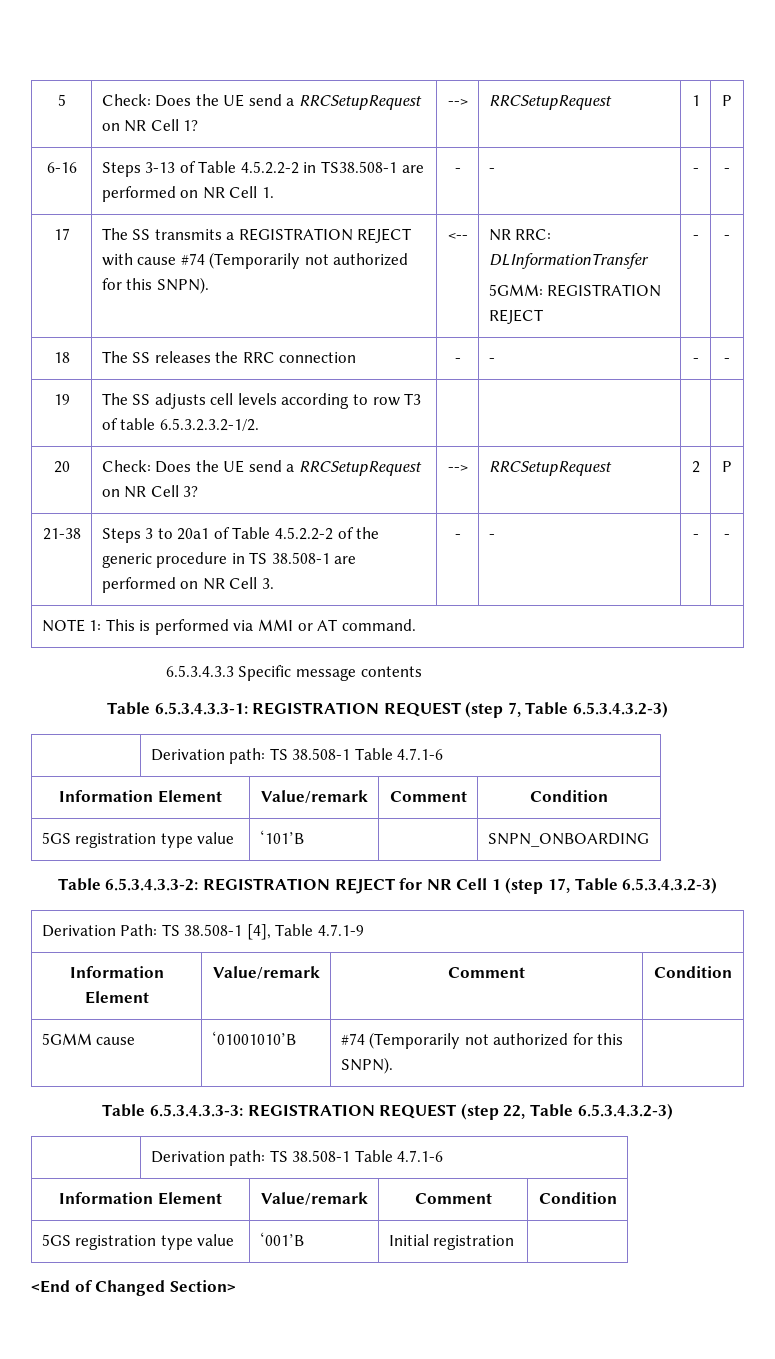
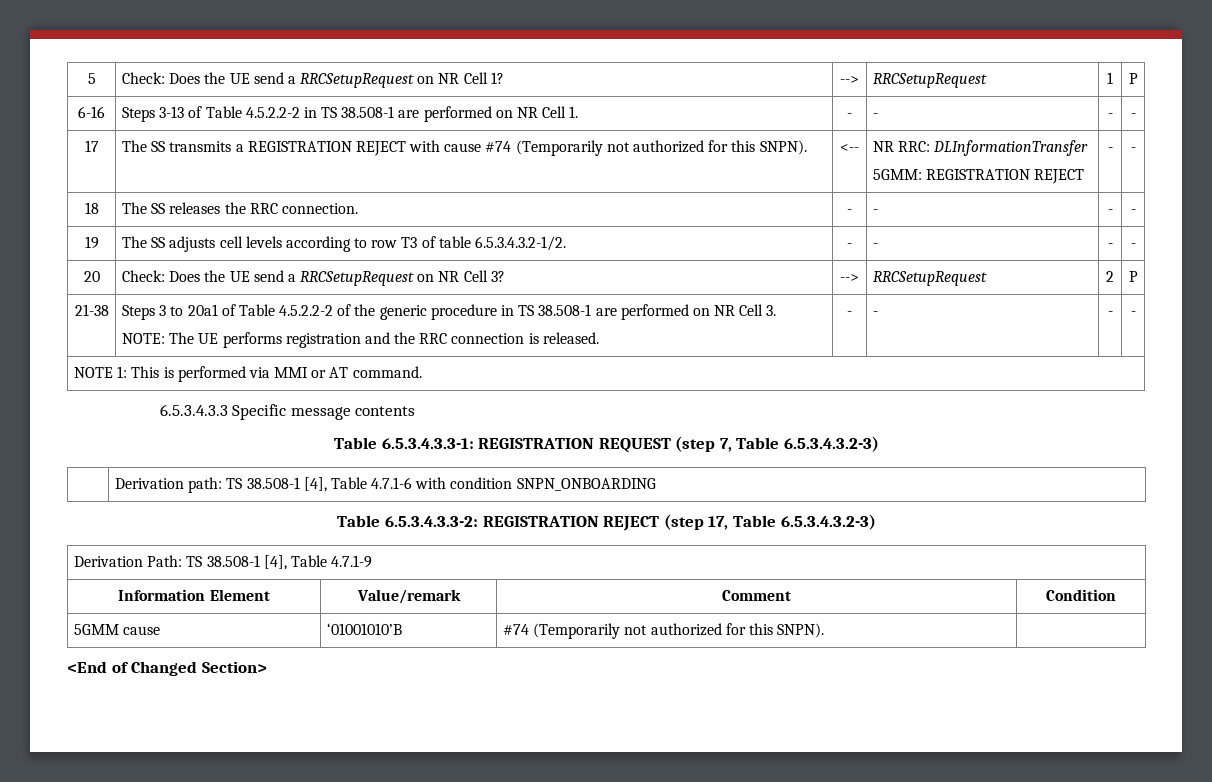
[321,161,398,173] TS38.508-1 -> [321,106,395,118] TS 38.508-1
[279,352,357,363] connection -> [281,203,358,214] connection.
[159,418,259,431] 6.5.3.2.3.2-1/2. | | | | -> [474,236,566,251] [847,243,852,248] [872,243,878,248] [1107,243,1113,248] [1130,243,1136,248] 6.5.3.4.3.2-1/2. | - | - | - | -
(274, 583) none -> [121,332,599,348] // NOTE: The UE performs registration and the RRC connection is released.
[354,748,444,760] [59,790,222,803] [260,790,368,803] [389,791,467,802] [530,790,608,802] [41,832,235,848] [259,830,304,844] Table 4.7.1-6 // Information Element | Value/remark | Comment | Condition // 5GS registration type value | ‘101’B | | -> [303,477,513,492] [4], Table 4.7.1-6 with condition
[399,878,501,890] for NR Cell 1 -> (660, 523) none
[102,1103,673,1120] [150,1150,444,1166] [59,1192,222,1205] [260,1192,368,1205] [414,1193,492,1204] [538,1192,617,1204] [41,1234,235,1250] [259,1232,304,1246] [388,1234,515,1250] // Table 6.5.3.4.3.3-3: REGISTRATION REQUEST (step 22, Table 6.5.3.4.3.2-3) // | Derivation path: TS 38.508-1 Table 4.7.1-6 // Information Element | Value/remark | Comment | Condition // 5GS registration type value | ‘001’B | Initial registration | -> (825, 630) none

